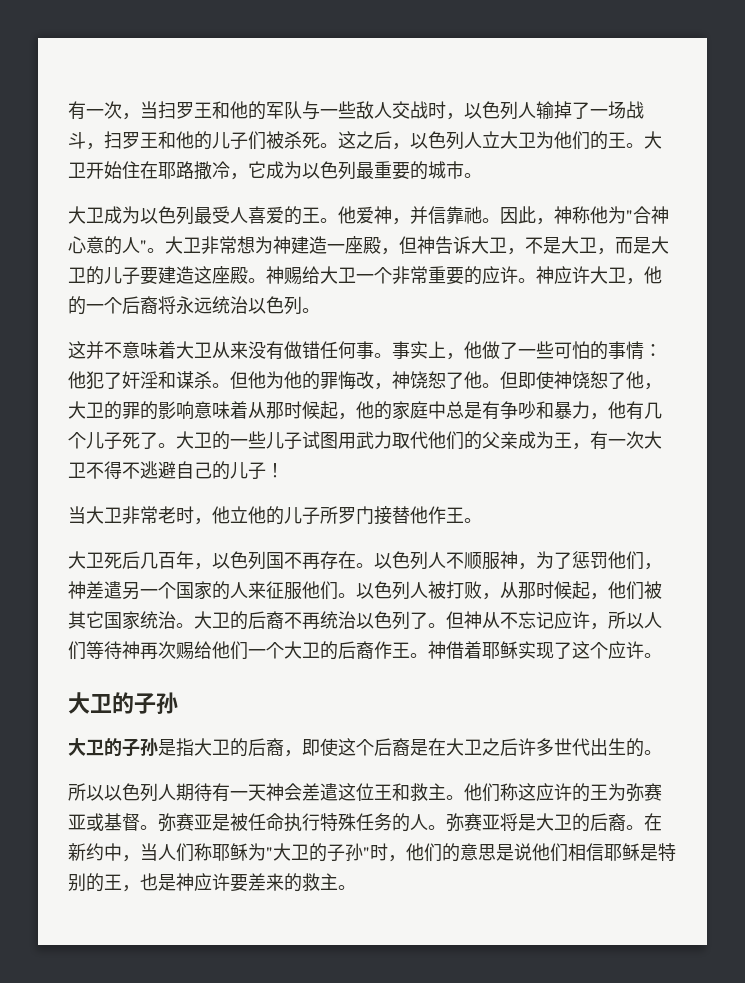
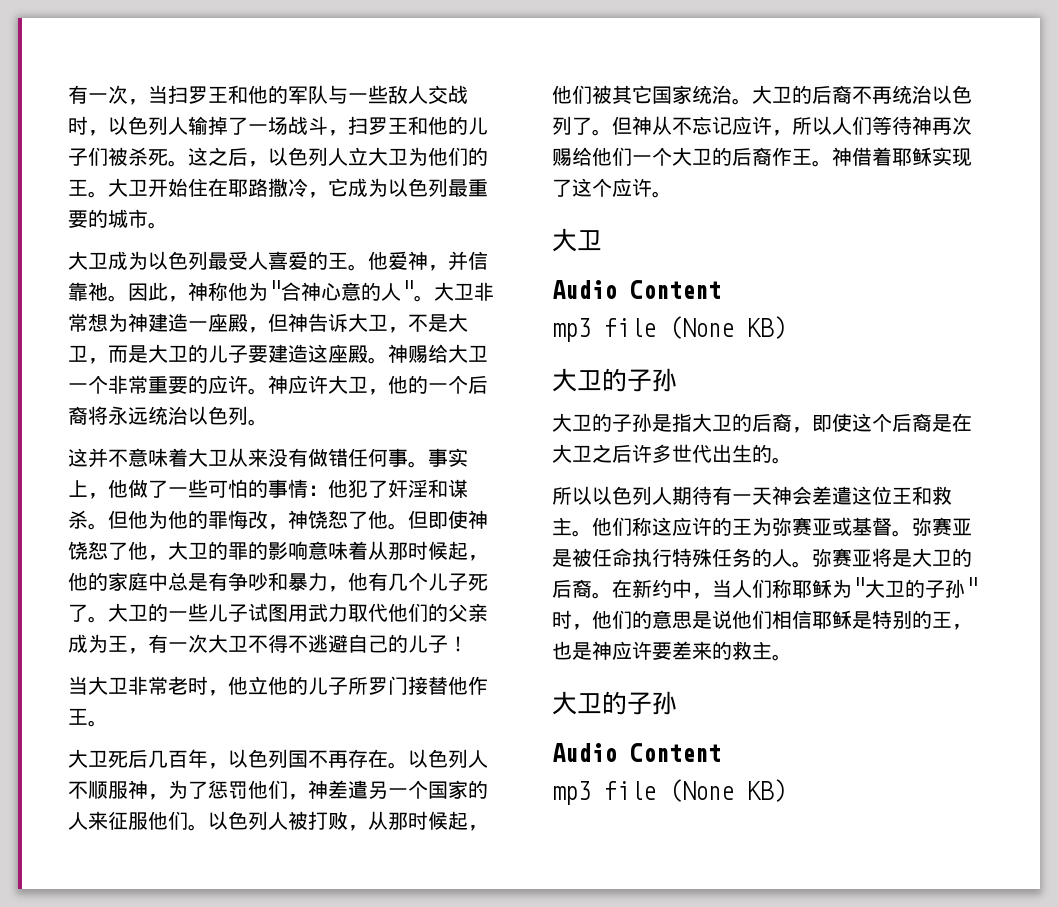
(112, 703) none -> [552,280,721,299] [552,316,786,342] [552,368,602,392] // Audio Content // mp3 file (None KB) // 大卫
(356, 887) none -> [552,691,677,715] [552,743,721,762] [552,779,786,805] // 大卫的子孙 // Audio Content // mp3 file (None KB)

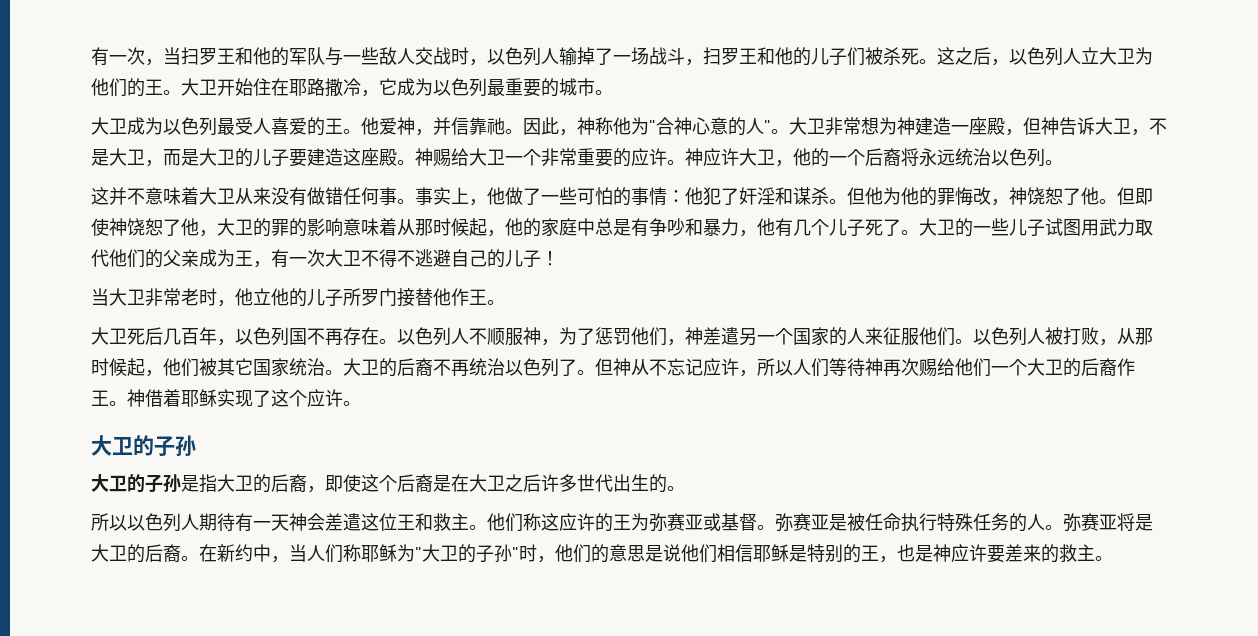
[552,280,721,299] [552,316,786,342] [552,368,602,392] // Audio Content // mp3 file (None KB) // 大卫 -> (133, 446) none
[552,691,677,715] [552,743,721,762] [552,779,786,805] // 大卫的子孙 // Audio Content // mp3 file (None KB) -> (1113, 558) none

